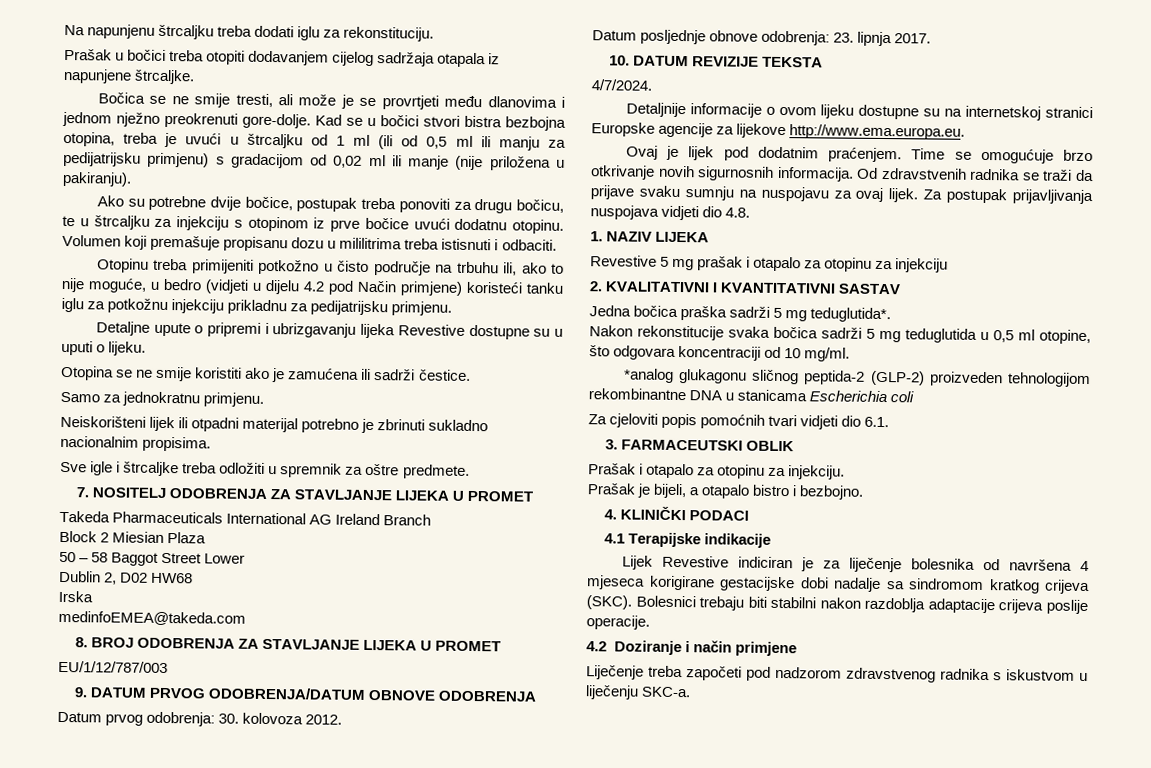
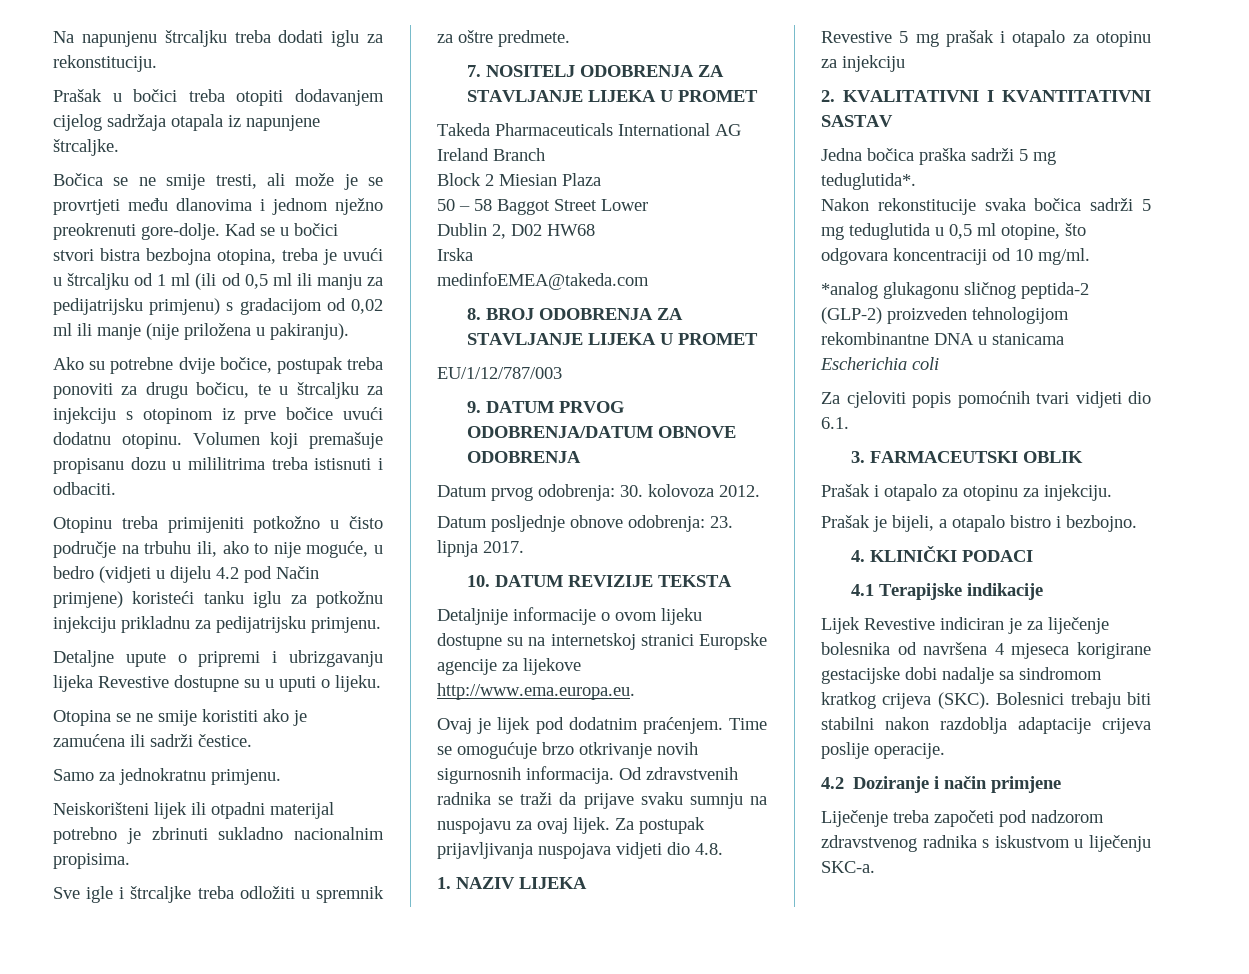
[591,79,652,91] // 4/7/2024. -> (732, 581) none

